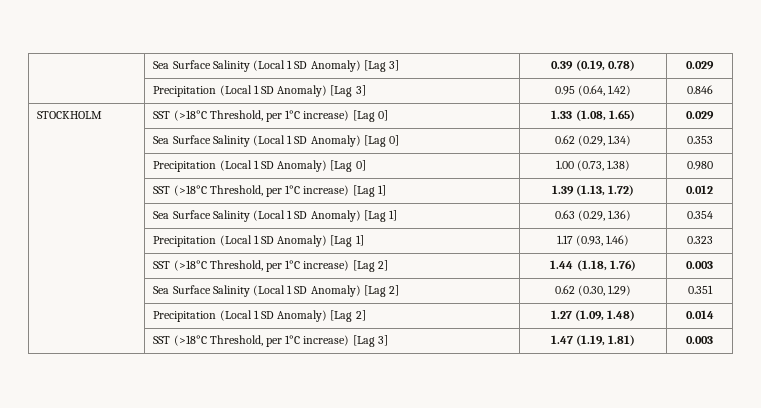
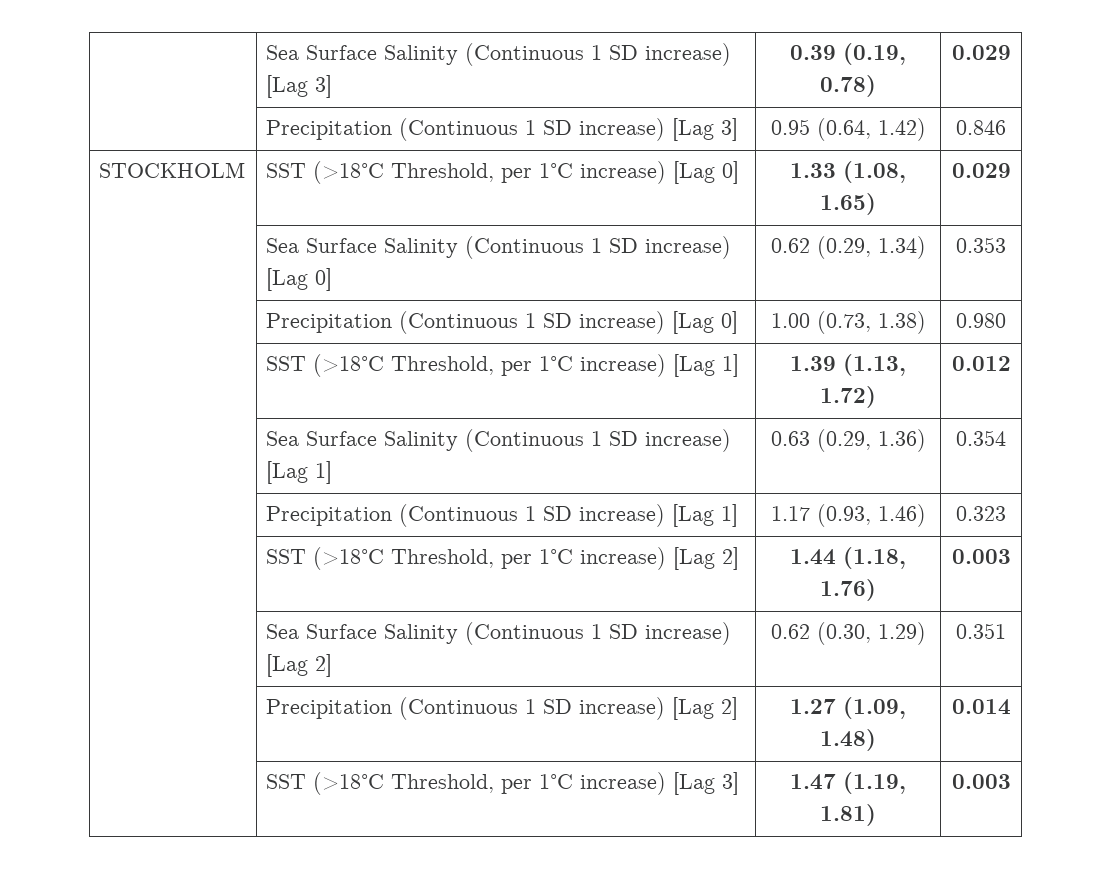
[153,60,361,72] | Sea Surface Salinity (Local 1 SD Anomaly) -> [266,43,732,66] | Sea Surface Salinity (Continuous 1 SD increase)
[219,85,328,97] (Local 1 SD Anomaly) -> [399,118,666,141] (Continuous 1 SD increase)
[252,135,361,147] (Local 1 SD Anomaly) -> [465,236,732,259] (Continuous 1 SD increase)
[219,160,328,172] (Local 1 SD Anomaly) -> [399,311,666,334] (Continuous 1 SD increase)
[252,210,361,222] (Local 1 SD Anomaly) -> [465,429,732,452] (Continuous 1 SD increase)
[219,235,328,247] (Local 1 SD Anomaly) -> [399,504,666,527] (Continuous 1 SD increase)
[252,285,361,297] (Local 1 SD Anomaly) -> [465,622,732,645] (Continuous 1 SD increase)
[219,310,328,322] (Local 1 SD Anomaly) -> [399,697,666,720] (Continuous 1 SD increase)

